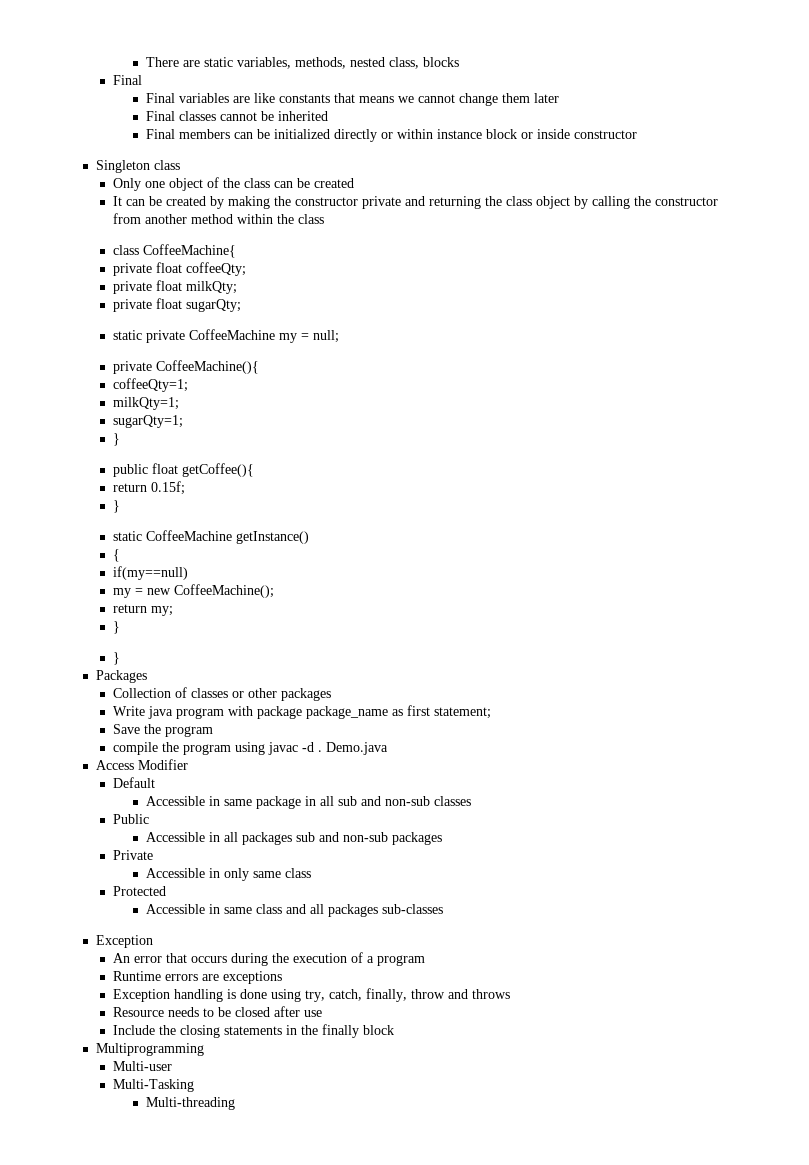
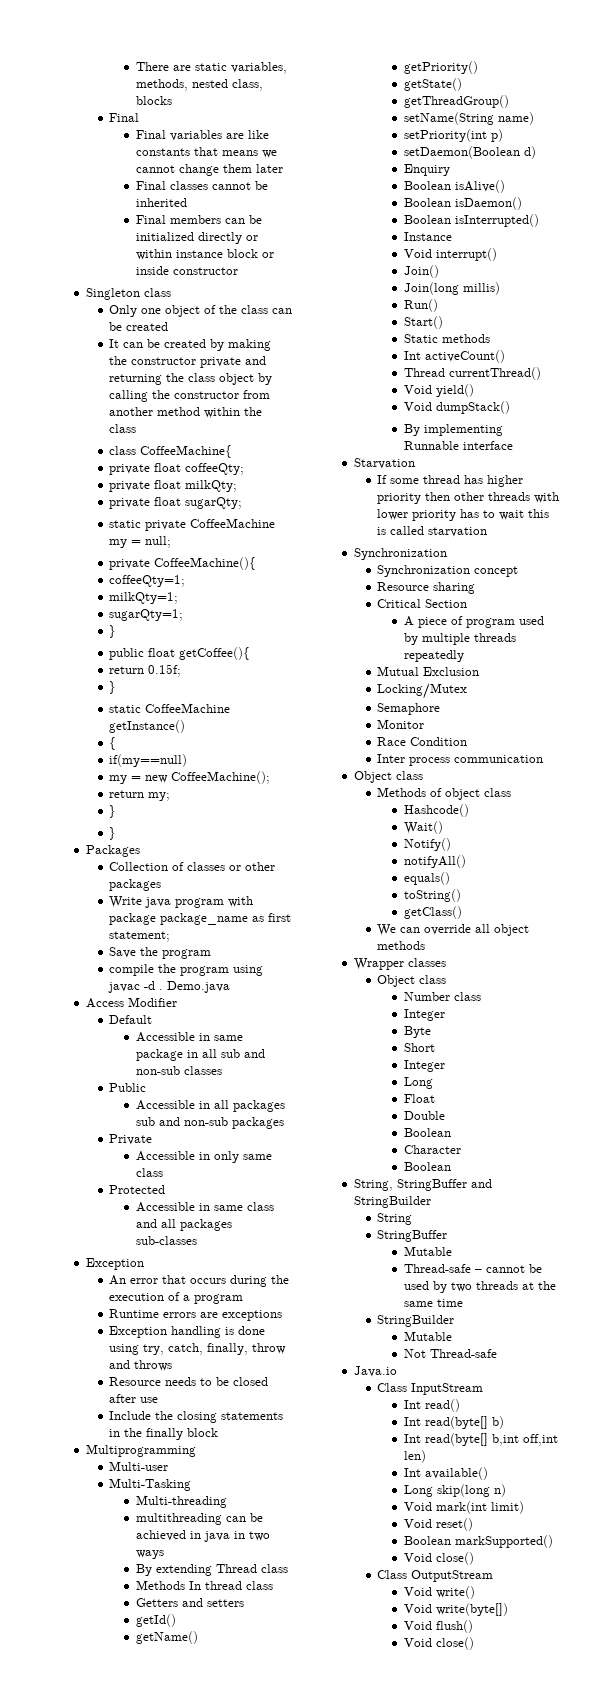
(235, 1103) none -> [135,1513,263,1525] [135,1530,270,1542] [135,1550,164,1559] [135,1564,288,1576] [135,1580,273,1590] [135,1598,244,1607] [135,1614,176,1627] [135,1631,198,1644] [403,61,478,74] [403,78,462,91] [403,95,509,108] [403,112,534,125] [403,129,503,142] [403,146,536,159] [403,164,450,176] [403,180,505,193] [403,197,522,210] [403,214,539,227] [403,232,452,241] [403,248,497,261] [403,265,439,278] [403,282,500,295] [403,299,438,312] [403,316,443,329] [403,334,490,343] [403,350,505,363] [403,367,541,380] [403,384,474,397] [403,401,510,414] [403,424,503,436] [403,441,513,450] [353,458,415,469] [377,475,524,487] [377,492,560,504] [377,509,550,521] [377,526,488,537] [353,548,447,560] [377,565,519,577] [377,582,476,594] [377,599,468,608] [403,616,544,628] [403,633,516,645] [403,650,464,662] [377,666,480,676] [377,683,468,699] [377,703,441,715] [377,719,425,729] [377,737,468,746] [377,754,544,766] [353,771,423,783] [377,787,512,800] [403,804,469,817] [403,821,443,834] [403,838,451,851] [403,855,466,868] [403,872,450,885] [403,889,461,902] [403,906,462,919] [377,924,530,936] [377,941,426,950] [353,958,446,970] [377,975,447,987] [403,992,481,1001] [403,1009,445,1021] [403,1026,431,1038] [403,1043,435,1052] [403,1060,445,1072] [403,1077,433,1089] [403,1094,435,1103] [403,1111,445,1120] [403,1128,451,1137] [403,1145,461,1154] [403,1162,451,1171] [353,1179,492,1191] [353,1196,431,1208] [377,1213,413,1225] [377,1230,448,1242] [403,1246,452,1256] [403,1264,542,1273] [403,1281,556,1293] [403,1299,463,1307] [377,1315,455,1327] [403,1331,452,1341] [403,1349,497,1358] [353,1366,397,1377] [377,1383,484,1395] [403,1399,460,1412] [403,1416,504,1429] [403,1433,558,1446] [403,1450,426,1463] [403,1467,488,1480] [403,1484,506,1497] [403,1501,524,1514] [403,1518,473,1531] [403,1535,553,1548] [403,1552,474,1565] [377,1570,494,1582] [403,1586,475,1599] [403,1603,508,1616] [403,1620,473,1633] [403,1637,474,1650] // multithreading can be achieved in java in two ways // By extending Thread class // Methods In thread class // Getters and setters // getId() // getName() // getPriority() // getState() // getThreadGroup() // setName(String name) // setPriority(int p) // setDaemon(Boolean d) // Enquiry // Boolean isAlive() // Boolean isDaemon() // Boolean isInterrupted() // Instance // Void interrupt() // Join() // Join(long millis) // Run() // Start() // Static methods // Int activeCount() // Thread currentThread() // Void yield() // Void dumpStack() // By implementing Runnable interface // Starvation // If some thread has higher priority then other threads with lower priority has to wait this is called starvation // Synchronization // Synchronization concept // Resource sharing // Critical Section // A piece of program used by multiple threads repeatedly // Mutual Exclusion // Locking/Mutex // Semaphore // Monitor // Race Condition // Inter process communication // Object class // Methods of object class // Hashcode() // Wait() // Notify() // notifyAll() // equals() // toString() // getClass() // We can override all object methods // Wrapper classes // Object class // Number class // Integer // Byte // Short // Integer // Long // Float // Double // Boolean // Character // Boolean // String, StringBuffer and StringBuilder // String // StringBuffer // Mutable // Thread-safe – cannot be used by two threads at the same time // StringBuilder // Mutable // Not Thread-safe // Java.io // Class InputStream // Int read() // Int read(byte[] b) // Int read(byte[] b,int off,int len) // Int available() // Long skip(long n) // Void mark(int limit) // Void reset() // Boolean markSupported() // Void close() // Class OutputStream // Void write() // Void write(byte[]) // Void flush() // Void close()

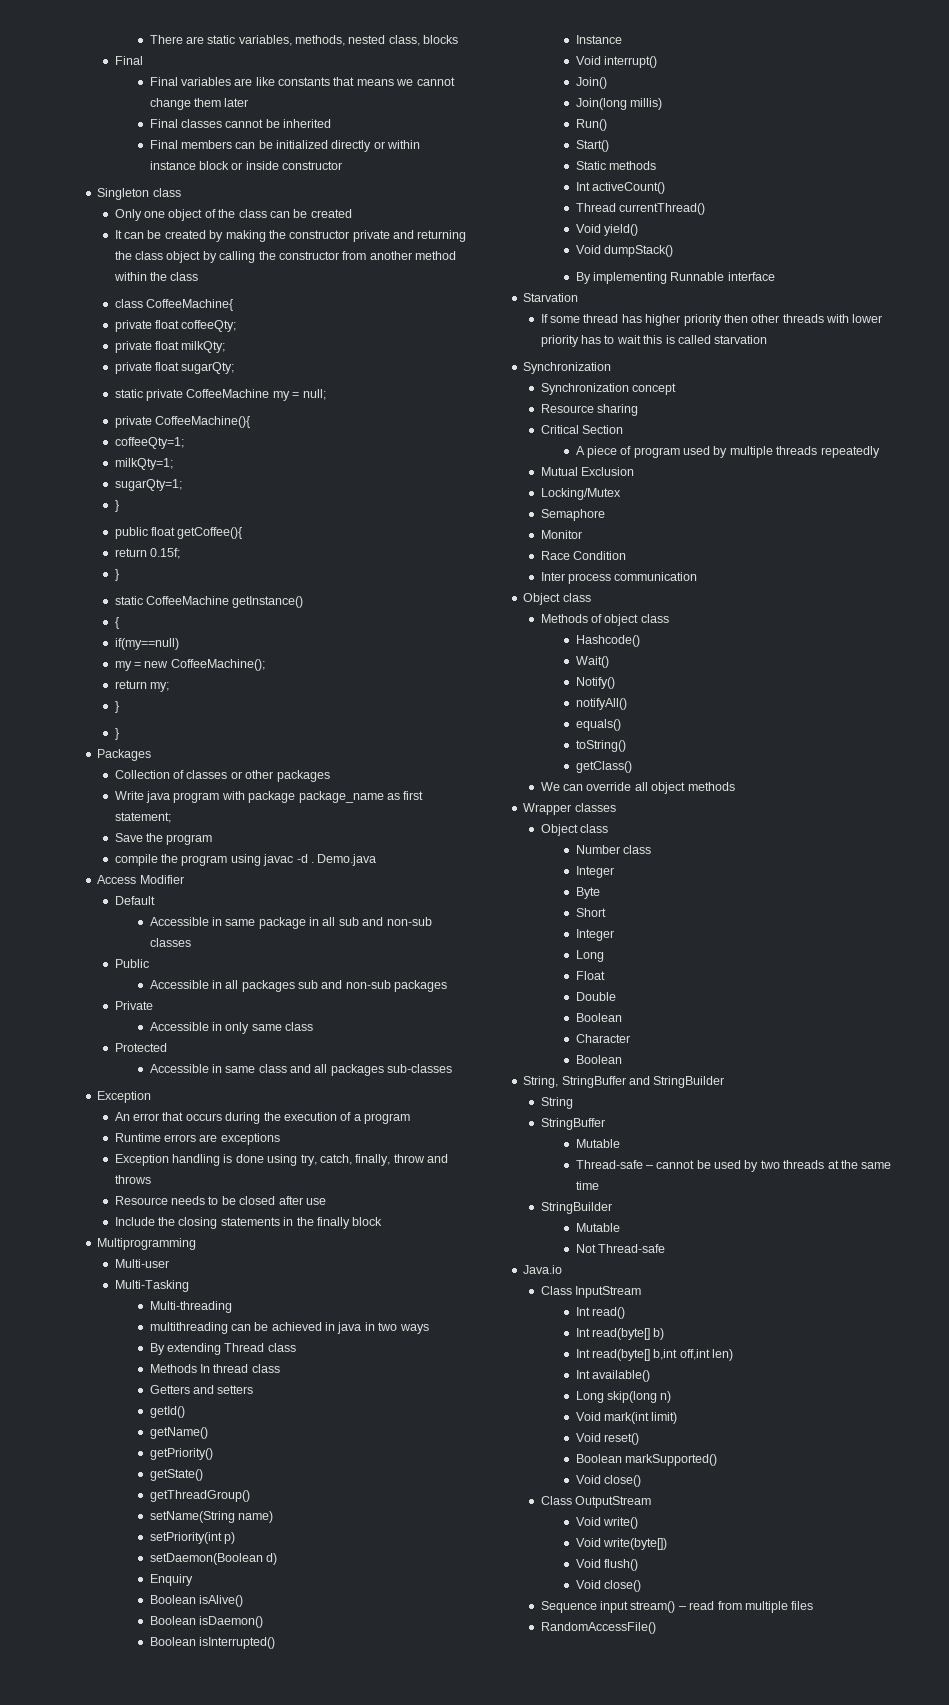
(474, 1643) none -> [540,1601,814,1613] [540,1622,656,1634] // Sequence input stream() – read from multiple files // RandomAccessFile()

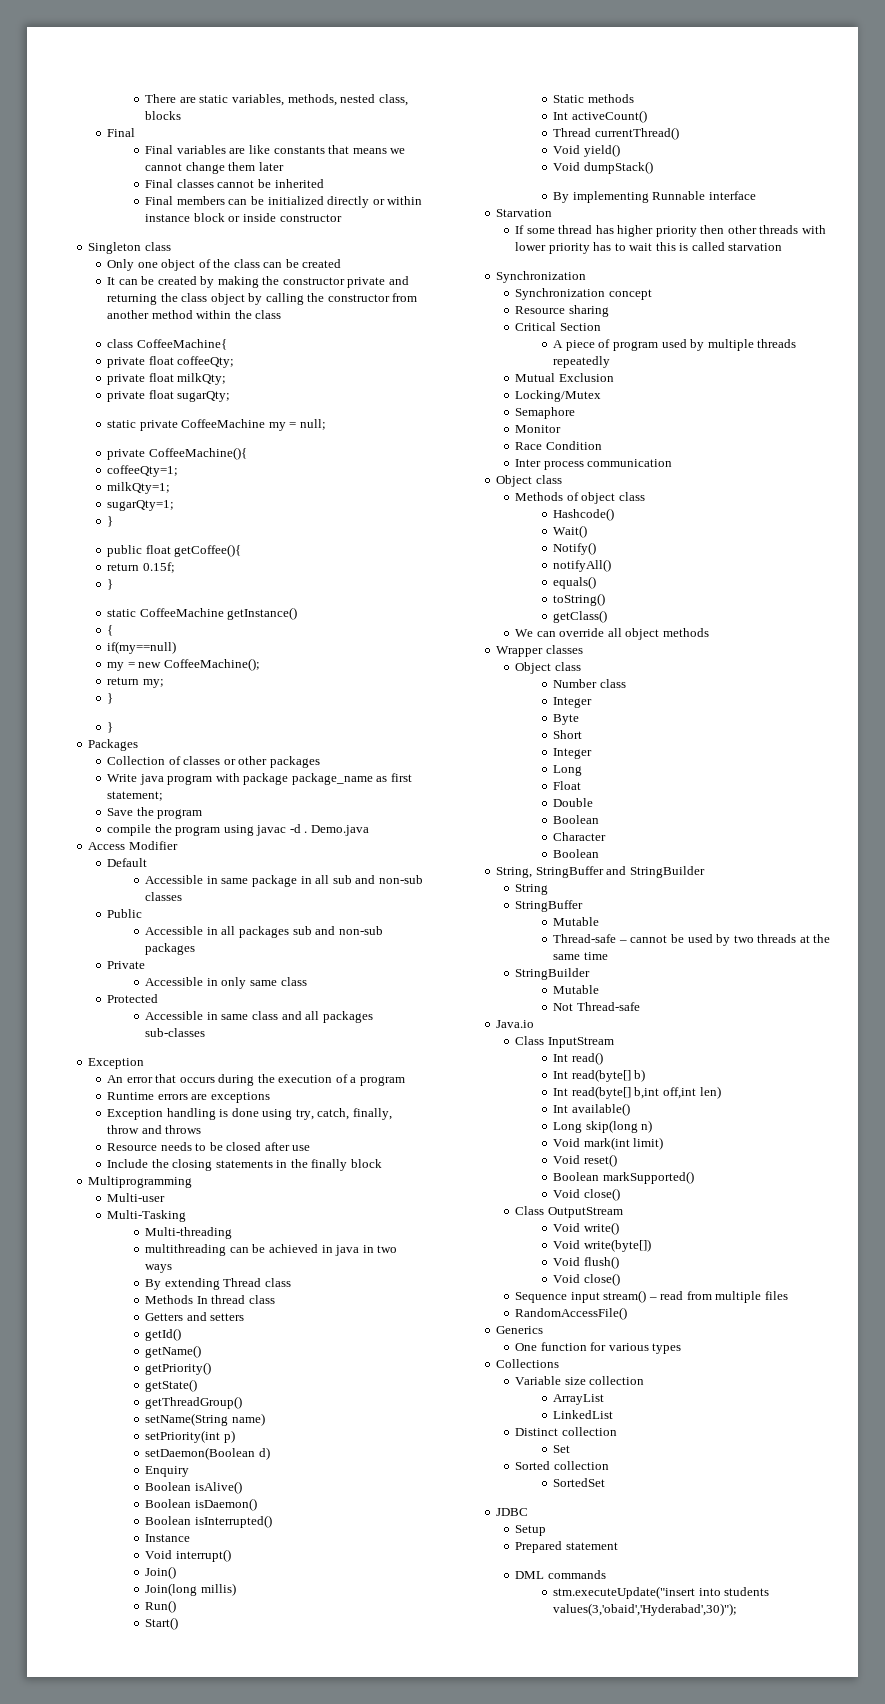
(656, 1628) none -> [496,1326,544,1334] [515,1342,682,1354] [496,1359,560,1368] [515,1376,645,1385] [553,1394,605,1405] [553,1410,614,1419] [515,1427,617,1436] [553,1445,571,1453] [515,1461,609,1470] [553,1478,606,1487] [496,1508,529,1516] [515,1525,547,1536] [515,1541,618,1553] [515,1570,606,1579] [553,1586,770,1599] [553,1603,738,1616] // Generics // One function for various types // Collections // Variable size collection // ArrayList // LinkedList // Distinct collection // Set // Sorted collection // SortedSet // JDBC // Setup // Prepared statement // DML commands // stm.executeUpdate("insert into students values(3,'obaid','Hyderabad',30)");

